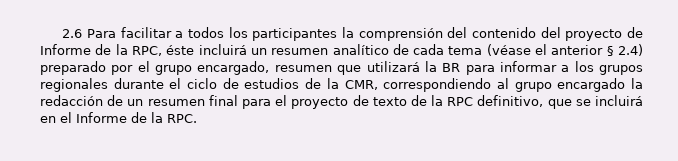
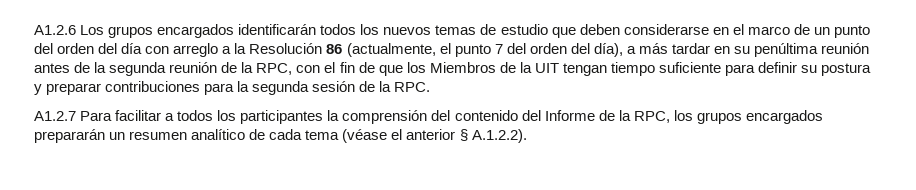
[62,29,83,38] 2.6 -> [34,24,870,38] [34,43,870,57] [34,62,872,76] [34,81,431,95] [34,111,76,121] A1.2.6 Los grupos encargados identificarán todos los nuevos temas de estudio que deben considerarse en el marco de un punto del orden del día con arreglo a la Resolución 86 (actualmente, el punto 7 del orden del día), a más tardar en su penúltima reunión antes de la segunda reunión de la RPC, con el fin de que los Miembros de la UIT tengan tiempo suficiente para definir su postura y preparar contribuciones para la segunda sesión de la RPC. // A1.2.7
[565,27,643,41] proyecto de -> (541, 115) none
[166,44,247,55] éste incluirá -> [673,110,823,124] [34,129,105,143] los grupos encargados prepararán
[618,44,643,56] [40,61,643,75] [40,78,643,92] [40,95,643,109] [40,112,197,123] 2.4) preparado por el grupo encargado, resumen que utilizará la BR para informar a los grupos regionales durante el ciclo de estudios de la CMR, correspondiendo al grupo encargado la redacción de un resumen final para el proyecto de texto de la RPC definitivo, que se incluirá en el Informe de la RPC. -> [471,129,527,143] A.1.2.2).

